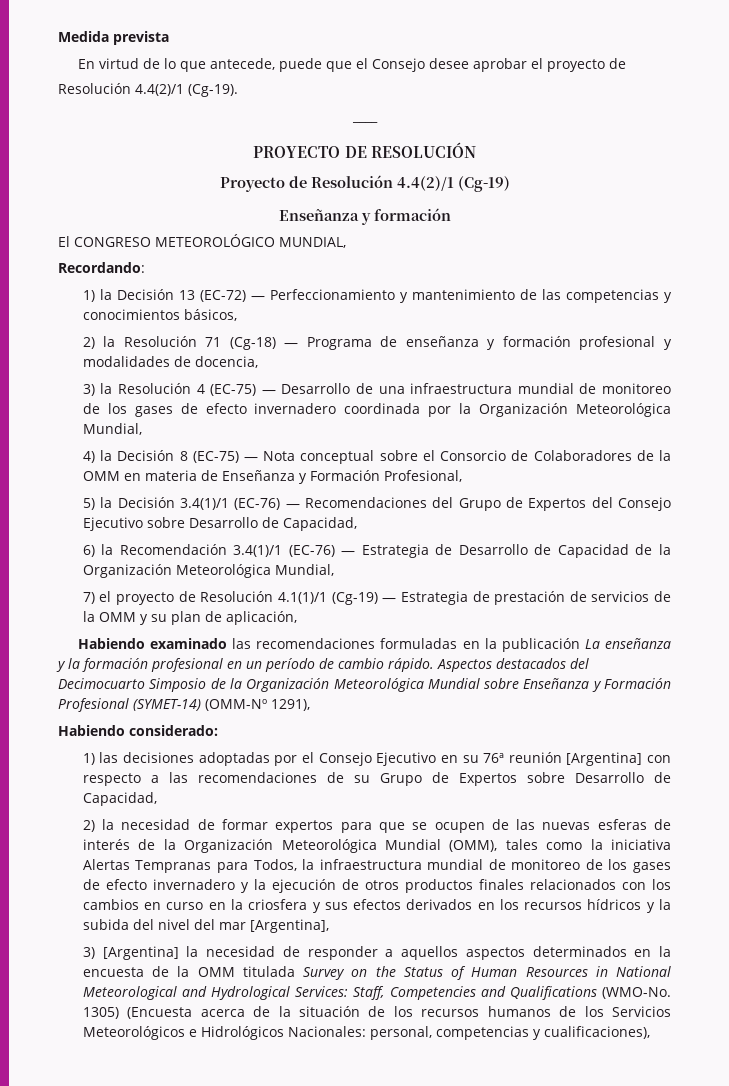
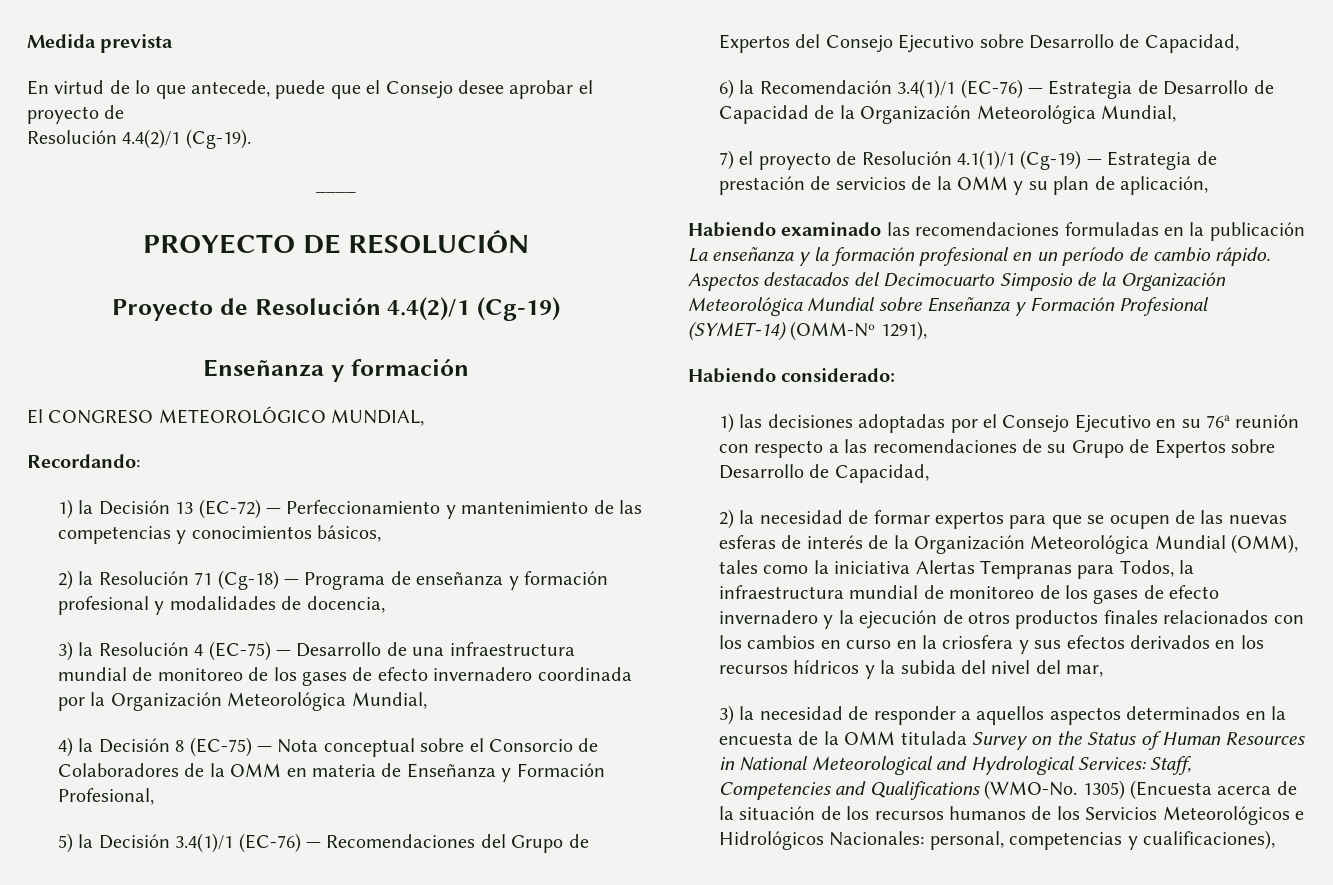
[566,752,643,766] [Argentina] -> (1300, 421) none
[218,919,329,933] [82,946,179,960] mar [Argentina], // 3) [Argentina] -> [1066,665,1104,677] [719,705,735,725] mar, // 3)

